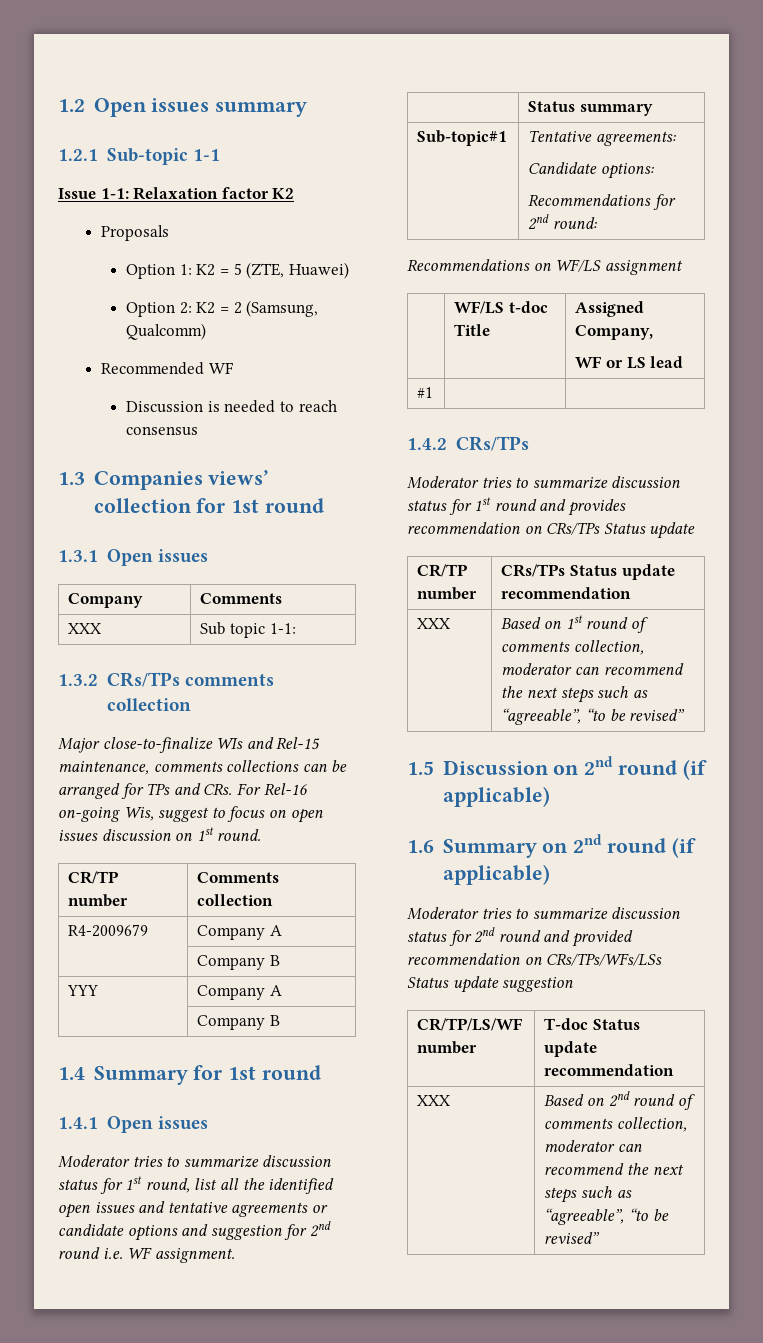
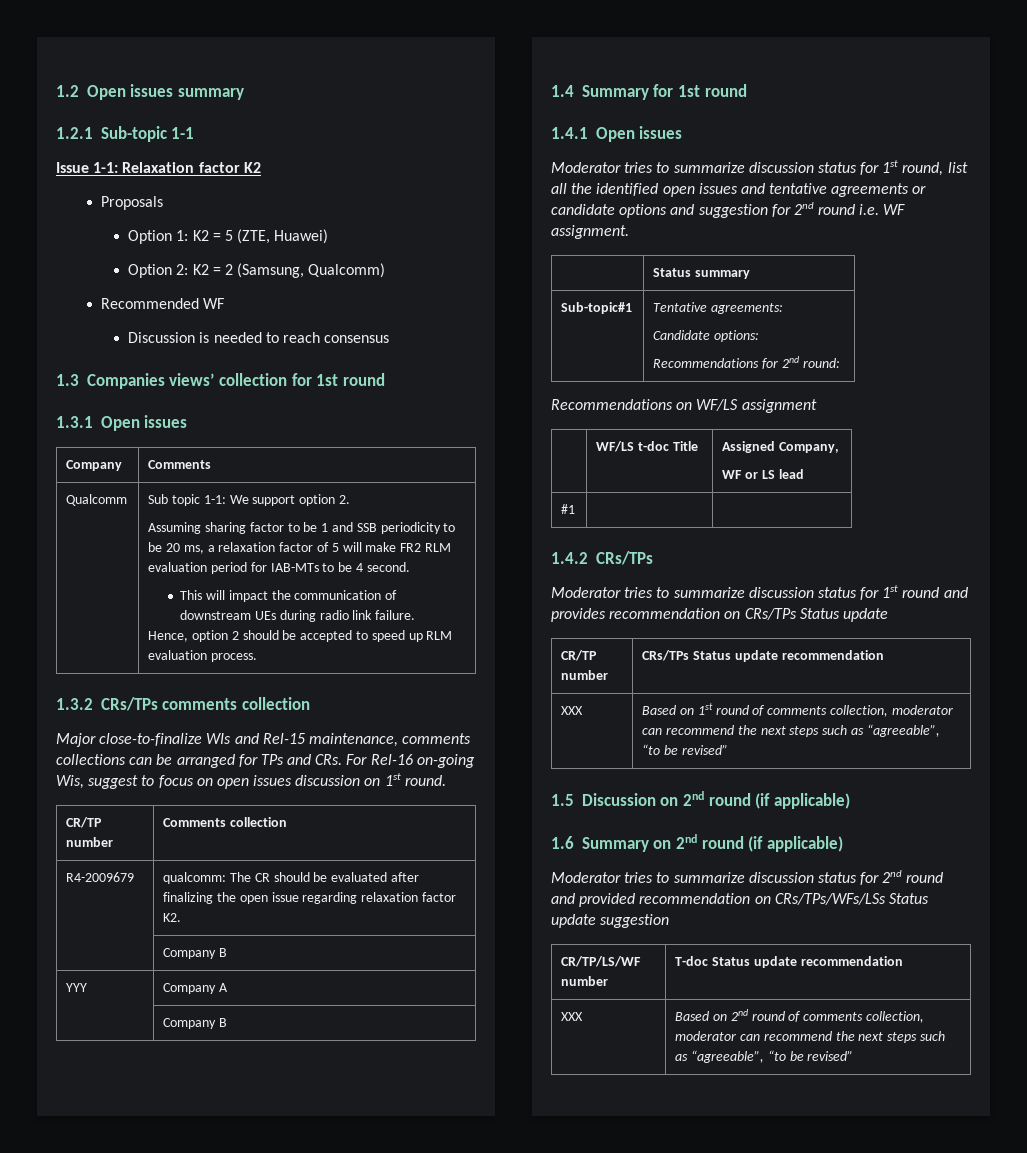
[68,623,102,634] XXX -> [66,494,128,506] Qualcomm
(296, 628) none -> [229,494,350,506] [148,522,456,534] [148,542,451,554] [148,562,410,574] [180,590,398,602] [180,610,416,622] [148,630,453,642] [148,650,258,662] We support option 2. // Assuming sharing factor to be 1 and SSB periodicity to be 20 ms, a relaxation factor of 5 will make FR2 RLM evaluation period for IAB-MTs to be 4 second. // This will impact the communication of downstream UEs during radio link failure. // Hence, option 2 should be accepted to speed up RLM evaluation process.
[197,925,283,940] Company A -> [163,872,419,884] [163,892,456,904] [163,913,182,922] qualcomm: The CR should be evaluated after finalizing the open issue regarding relaxation factor K2.

